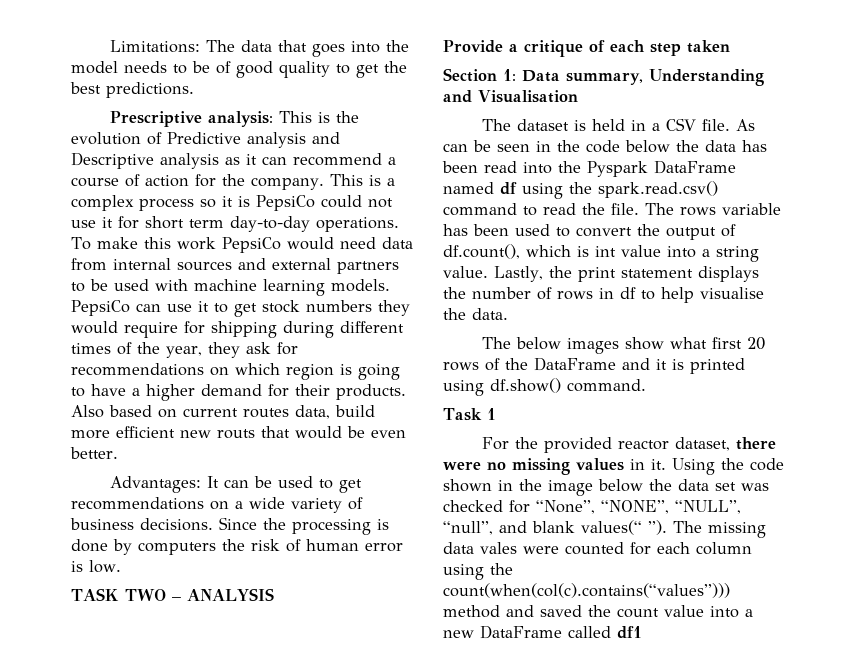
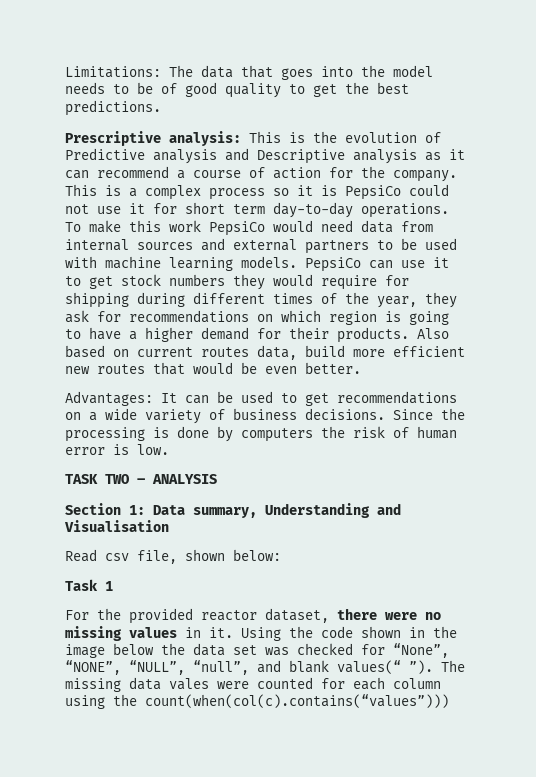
[217,429,255,439] routs -> [97,364,145,374] routes
[443,40,730,57] // Provide a critique of each step taken -> (217, 479) none
[481,118,755,131] [443,140,767,153] [442,160,736,177] [443,181,718,199] [443,203,781,216] [443,224,736,240] [443,244,759,262] [443,266,759,282] [443,287,764,303] [443,308,508,320] [481,337,765,354] [443,357,745,374] [443,378,646,396] The dataset is held in a CSV file. As can be seen in the code below the data has been read into the Pyspark DataFrame named df using the spark.read.csv() command to read the file. The rows variable has been used to convert the output of df.count(), which is int value into a string value. Lastly, the print statement displays the number of rows in df to help visualise the data. // The below images show what first 20 rows of the DataFrame and it is printed using df.show() command. -> [65,549,281,564] Read csv file, shown below:
[443,605,753,618] [443,625,642,639] method and saved the count value into a new DataFrame called df1 -> (449, 701) none

